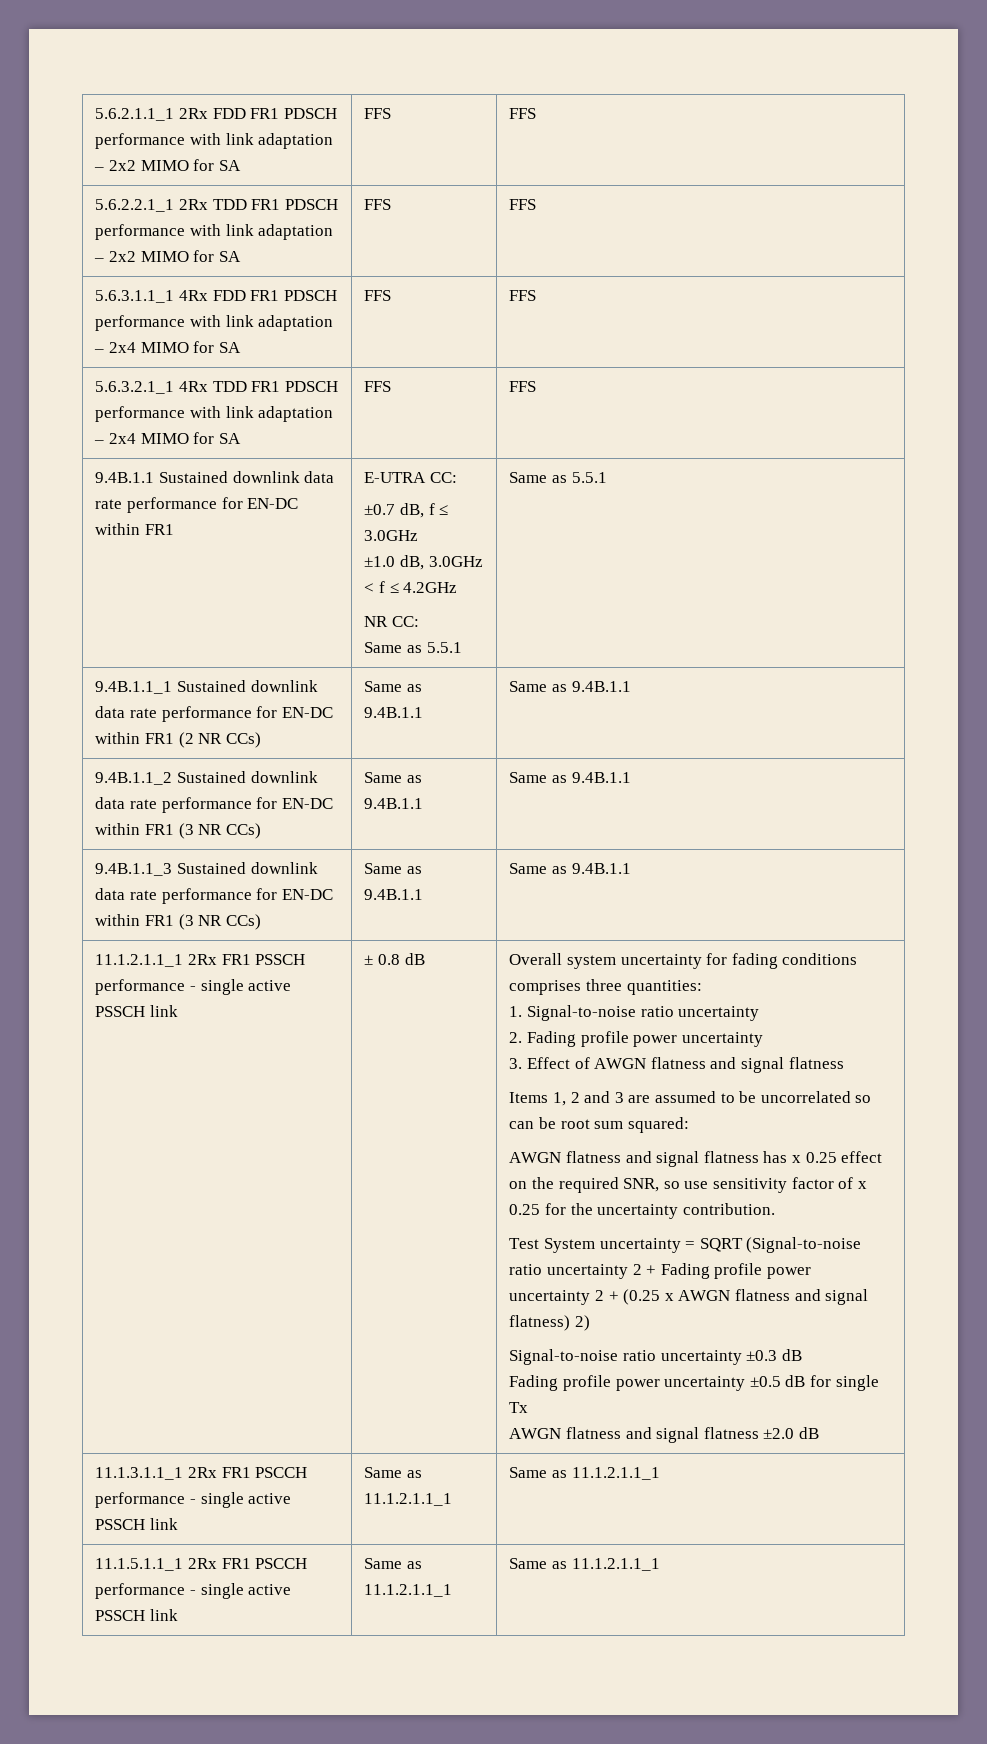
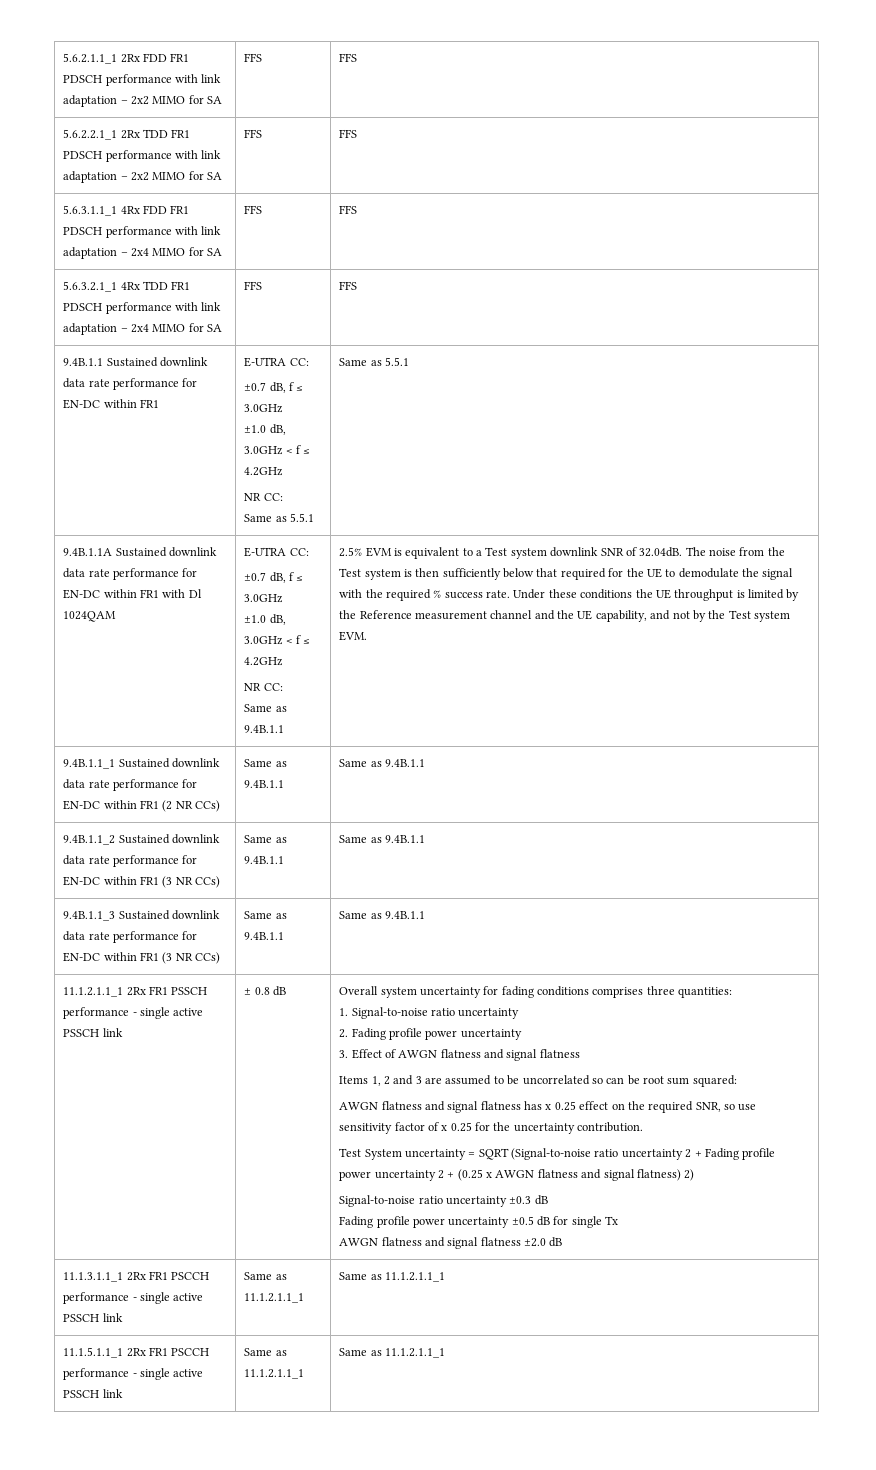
(607, 477) none -> [63,547,217,557] [63,568,198,580] [63,589,202,599] [63,611,117,622] [244,547,309,557] [244,572,304,583] [244,594,284,603] [244,614,286,625] [244,635,311,645] [244,657,284,666] [244,683,283,691] [244,704,287,712] [244,725,285,733] [339,547,785,559] [339,568,794,580] [339,589,800,601] [339,610,791,622] [339,631,368,641] // 9.4B.1.1A Sustained downlink data rate performance for EN-DC within FR1 with Dl 1024QAM | E-UTRA CC: // ±0.7 dB, f ≤ 3.0GHz // ±1.0 dB, 3.0GHz < f ≤ 4.2GHz // NR CC: // Same as 9.4B.1.1 | 2.5% EVM is equivalent to a Test system downlink SNR of 32.04dB. The noise from the Test system is then sufficiently below that required for the UE to demodulate the signal with the required % success rate. Under these conditions the UE throughput is limited by the Reference measurement channel and the UE capability, and not by the Test system EVM.

